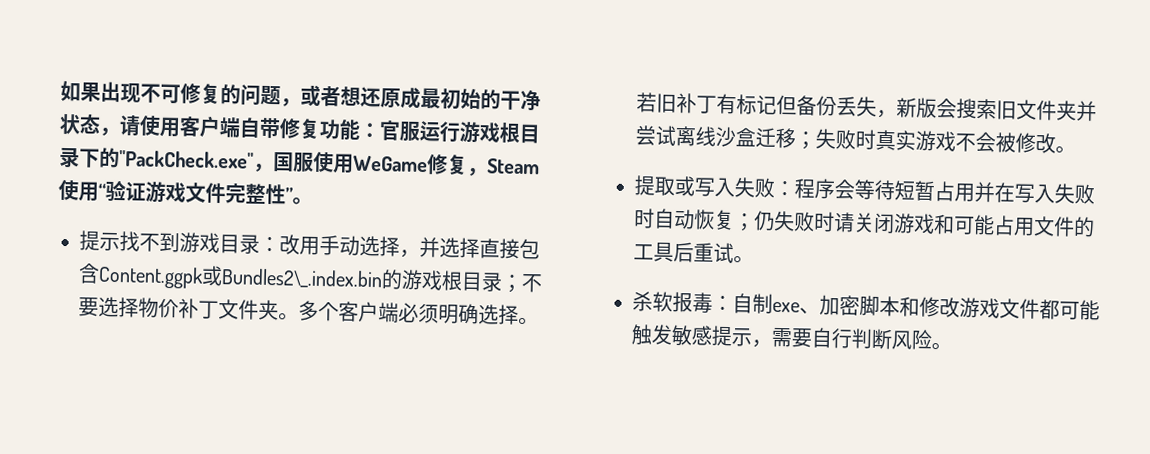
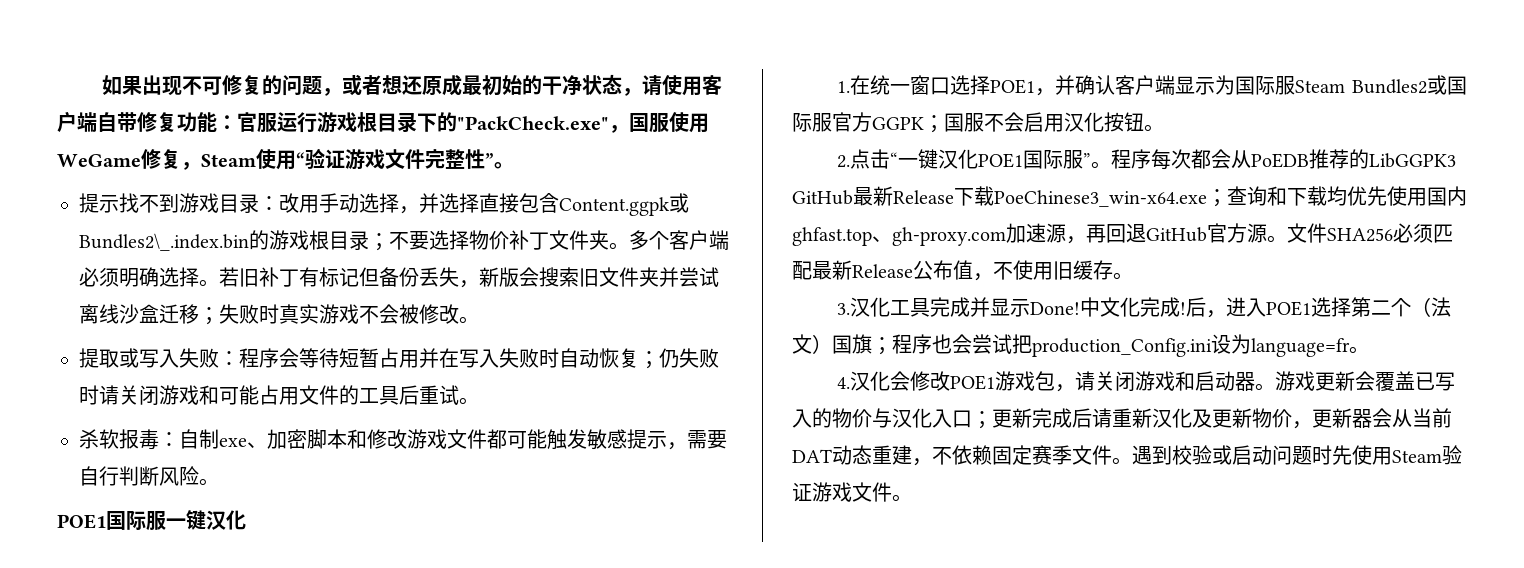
(952, 346) none -> [57,510,246,531] [836,75,1467,96] [792,112,1164,133] [836,149,1456,170] [792,186,1467,207] [792,223,1453,246] [792,260,1133,281] [836,297,1451,318] [792,334,1369,357] [836,371,1455,392] [792,408,1452,429] [792,445,1462,466] [792,482,912,502] // POE1国际服一键汉化 // 1.在统一窗口选择POE1，并确认客户端显示为国际服Steam Bundles2或国际服官方GGPK；国服不会启用汉化按钮。 // 2.点击“一键汉化POE1国际服”。程序每次都会从PoEDB推荐的LibGGPK3 GitHub最新Release下载PoeChinese3_win-x64.exe；查询和下载均优先使用国内ghfast.top、gh-proxy.com加速源，再回退GitHub官方源。文件SHA256必须匹配最新Release公布值，不使用旧缓存。 // 3.汉化工具完成并显示Done!中文化完成!后，进入POE1选择第二个（法文）国旗；程序也会尝试把production_Config.ini设为language=fr。 // 4.汉化会修改POE1游戏包，请关闭游戏和启动器。游戏更新会覆盖已写入的物价与汉化入口；更新完成后请重新汉化及更新物价，更新器会从当前DAT动态重建，不依赖固定赛季文件。遇到校验或启动问题时先使用Steam验证游戏文件。

